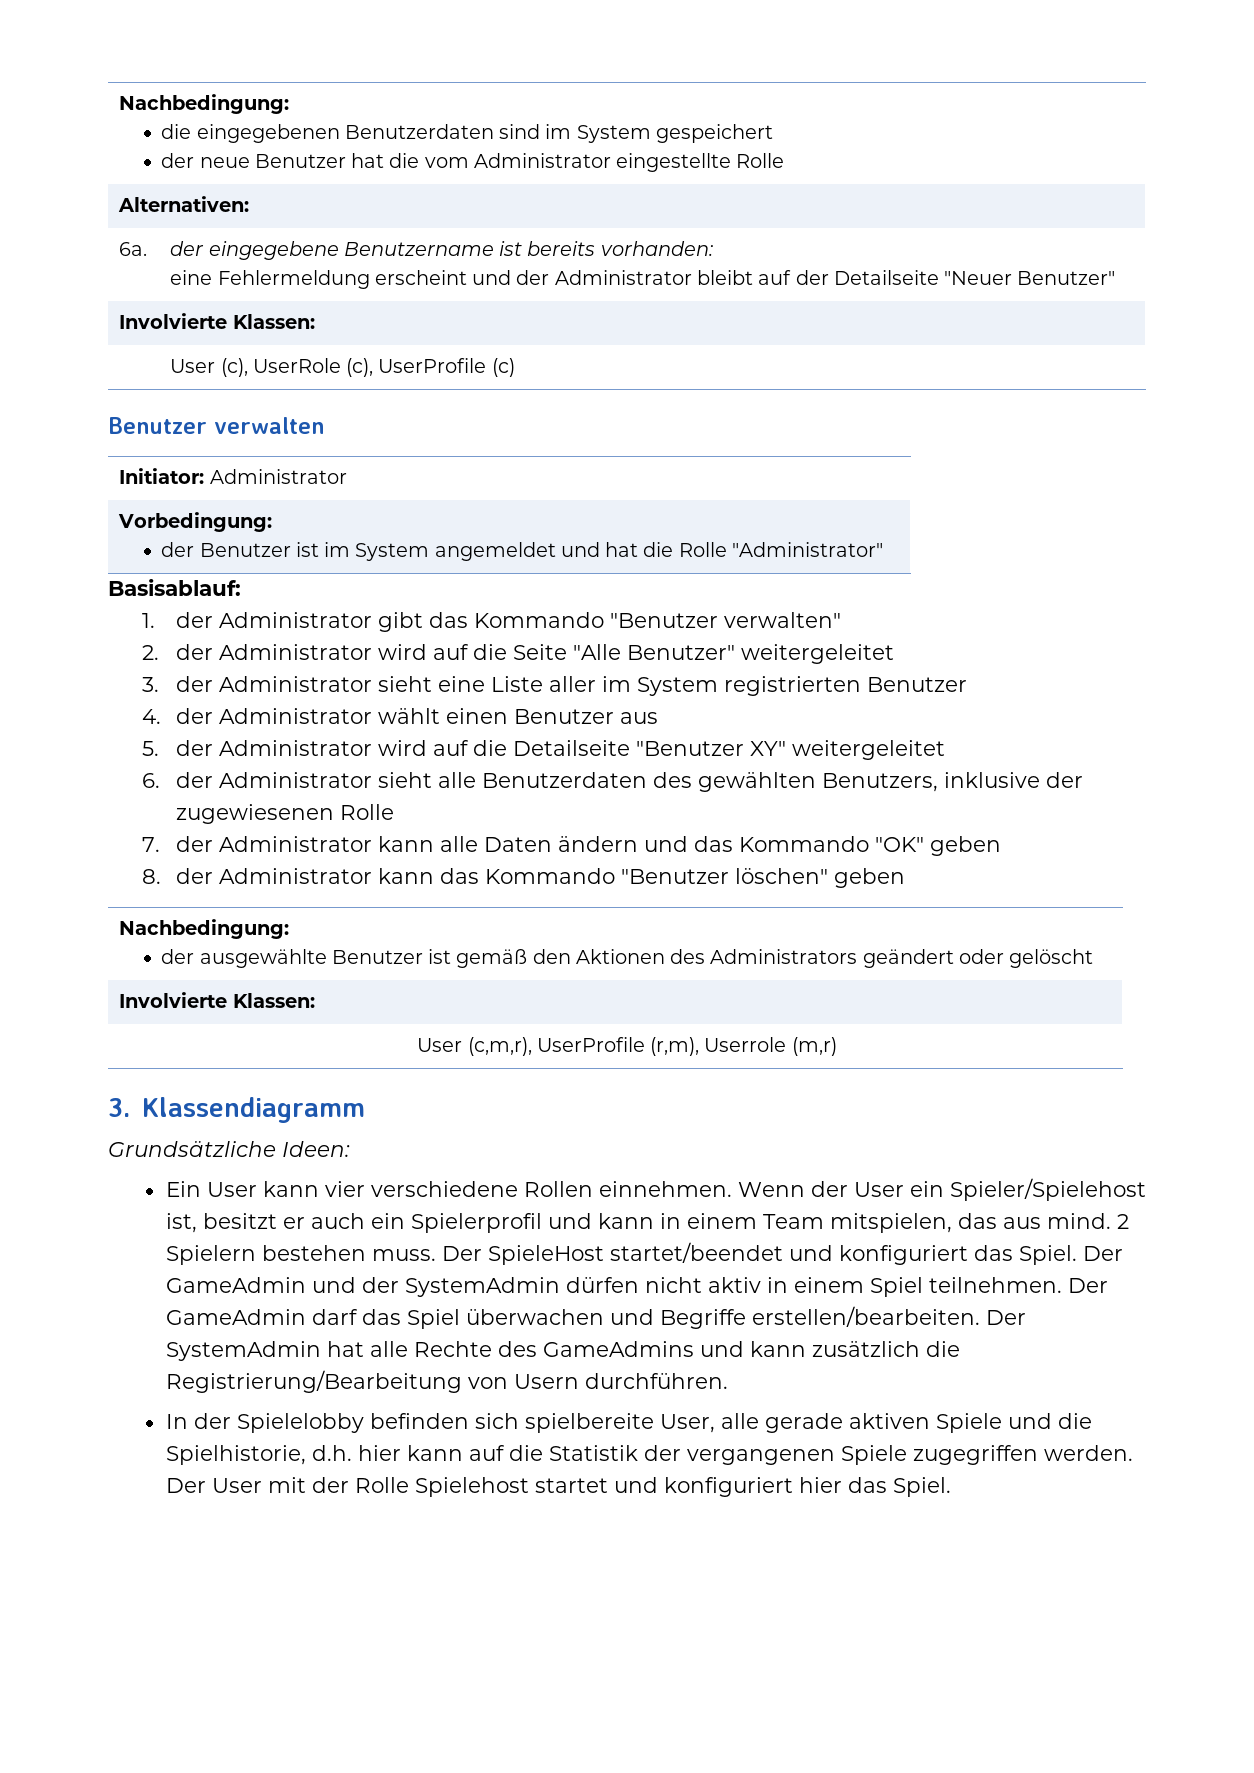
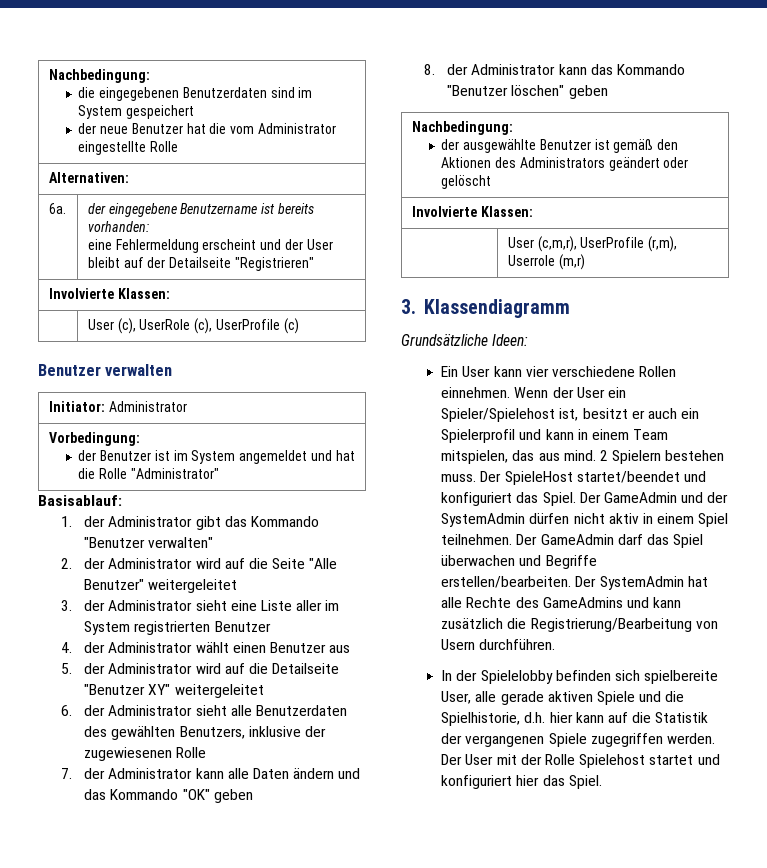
[554,270,692,285] Administrator -> [306,239,333,250] User
[944,271,1116,285] "Neuer Benutzer" -> [234,257,314,271] "Registrieren"

